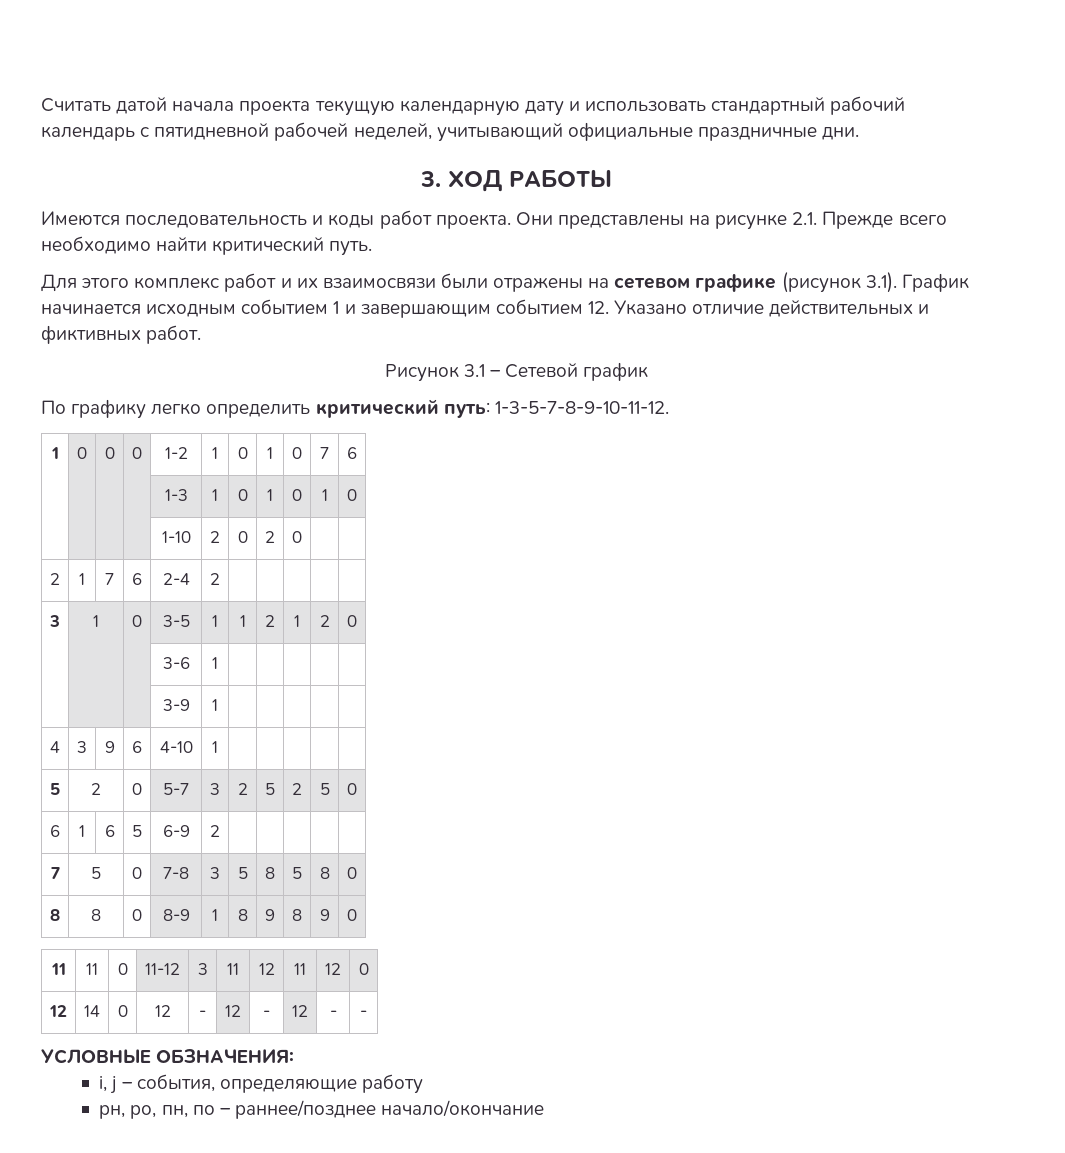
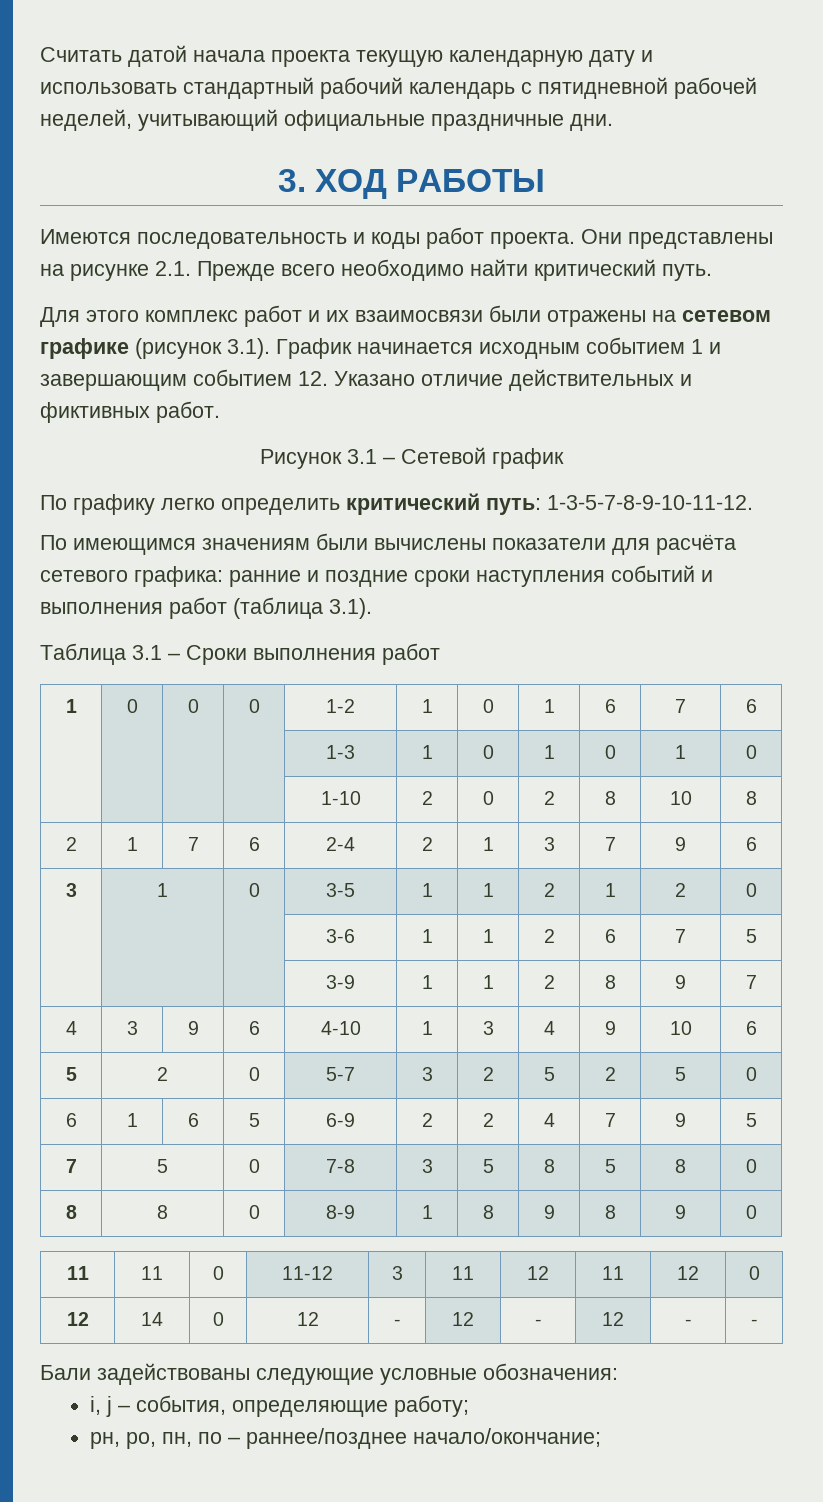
(669, 407) none -> [40,533,736,555] [40,565,713,587] [40,597,372,619] [40,643,440,665] // По имеющимся значениям были вычислены показатели для расчёта сетевого графика: ранние и поздние сроки наступления событий и выполнения работ (таблица 3.1). // Таблица 3.1 – Сроки выполнения работ
[292,447,302,459] 0 -> [604,699,616,713] 6
[292,531,302,543] 0 | | -> [604,791,616,805] [669,791,692,805] [745,791,757,805] 8 | 10 | 8
(220, 579) | | | | -> [482,837,494,851] [543,837,555,851] [604,837,616,851] [675,837,686,851] [745,837,757,851] 1 | 3 | 7 | 9 | 6
[162,699,190,711] [212,699,218,711] | | | | // | | | 3-9 | 1 | | | | | -> [482,929,494,943] [543,929,555,943] [604,929,616,943] [675,929,686,943] [745,929,757,943] [326,975,355,989] [421,975,433,989] [482,975,494,989] [543,975,555,989] [604,975,616,989] [675,975,686,989] [745,975,757,989] 1 | 2 | 6 | 7 | 5 // | | | 3-9 | 1 | 1 | 2 | 8 | 9 | 7
(218, 747) | | | | -> [482,1021,494,1035] [543,1021,555,1035] [604,1021,616,1035] [669,1021,692,1035] [745,1021,757,1035] 3 | 4 | 9 | 10 | 6
(220, 831) | | | | -> [482,1113,494,1127] [543,1113,555,1127] [604,1113,616,1127] [675,1113,686,1127] [745,1113,757,1127] 2 | 4 | 7 | 9 | 5
[41,1049,295,1064] УСЛОВНЫЕ ОБЗНАЧЕНИЯ: -> [40,1363,618,1385] Бали задействованы следующие условные обозначения:
[362,1074,424,1094] работу -> [394,1395,470,1417] работу;
[381,1100,545,1117] начало/окончание -> [413,1428,602,1447] начало/окончание;

